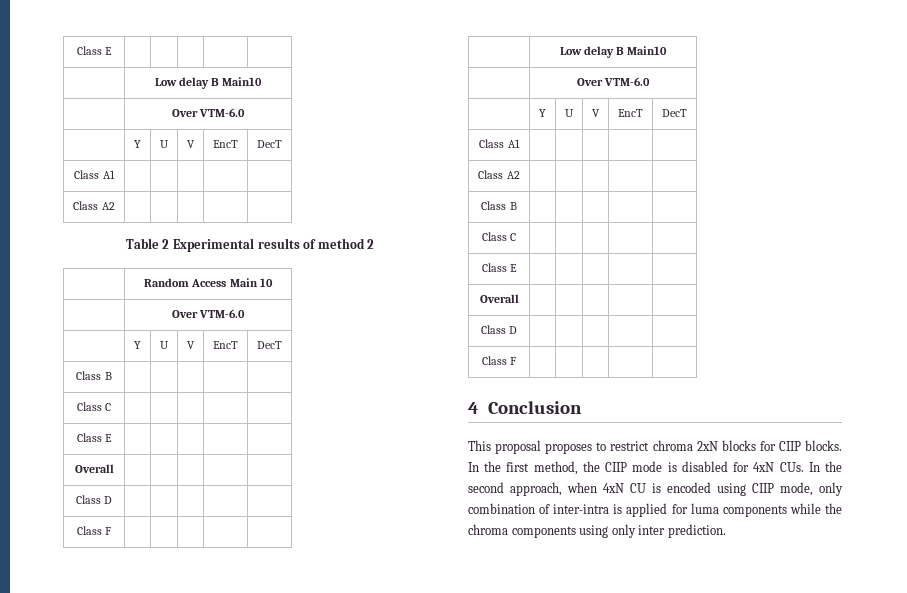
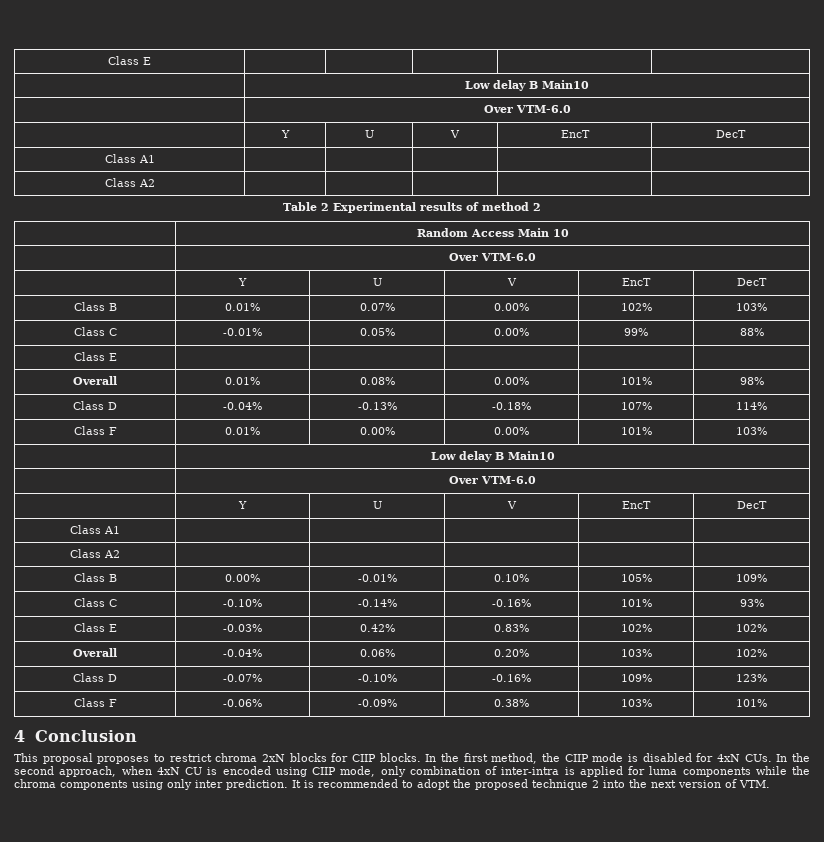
[76,402,112,411] [76,433,113,442] [74,464,114,473] [75,495,113,504] [76,526,112,535] | | | | // Class C | | | | | // Class E | | | | | // Overall | | | | | // Class D | | | | | // Class F | | | | | -> [225,303,260,311] [359,303,395,311] [494,303,529,311] [620,303,652,311] [736,303,767,311] [73,327,117,336] [223,328,262,336] [359,328,395,336] [494,328,529,336] [624,328,648,336] [739,328,764,336] [73,352,117,361] [73,376,117,385] [225,377,260,385] [359,377,395,385] [494,377,529,385] [620,377,652,385] [739,377,764,385] [73,401,117,410] [223,402,262,410] [357,402,397,410] [492,402,531,410] [620,402,652,410] [736,402,767,410] [73,426,117,435] [225,427,260,435] [359,427,395,435] [494,427,529,435] [620,427,652,435] [736,427,767,435] 0.01% | 0.07% | 0.00% | 102% | 103% // Class C | -0.01% | 0.05% | 0.00% | 99% | 88% // Class E | | | | | // Overall | 0.01% | 0.08% | 0.00% | 101% | 98% // Class D | -0.04% | -0.13% | -0.18% | 107% | 114% // Class F | 0.01% | 0.00% | 0.00% | 101% | 103%
[481,232,517,241] [481,263,518,272] [479,294,519,303] [480,325,518,334] [481,356,517,365] | | | | // Class C | | | | | // Class E | | | | | // Overall | | | | | // Class D | | | | | // Class F | | | | | -> [225,574,260,582] [357,574,397,582] [494,574,529,582] [620,574,652,582] [736,574,767,582] [73,598,117,607] [223,599,262,607] [357,599,397,607] [492,599,531,607] [620,599,652,607] [739,599,764,607] [73,623,117,632] [223,624,262,632] [359,624,395,632] [494,624,529,632] [620,624,652,632] [736,624,767,632] [73,648,117,657] [223,649,262,657] [359,649,395,657] [494,649,529,657] [620,649,652,657] [736,649,767,657] [73,673,117,682] [223,674,262,682] [357,674,397,682] [492,674,531,682] [620,674,652,682] [736,674,767,682] [73,698,117,707] [223,699,262,707] [357,699,397,707] [494,699,529,707] [620,699,652,707] [736,699,767,707] 0.00% | -0.01% | 0.10% | 105% | 109% // Class C | -0.10% | -0.14% | -0.16% | 101% | 93% // Class E | -0.03% | 0.42% | 0.83% | 102% | 102% // Overall | -0.04% | 0.06% | 0.20% | 103% | 102% // Class D | -0.07% | -0.10% | -0.16% | 109% | 123% // Class F | -0.06% | -0.09% | 0.38% | 103% | 101%
(726, 531) none -> [292,779,770,790] It is recommended to adopt the proposed technique 2 into the next version of VTM.

